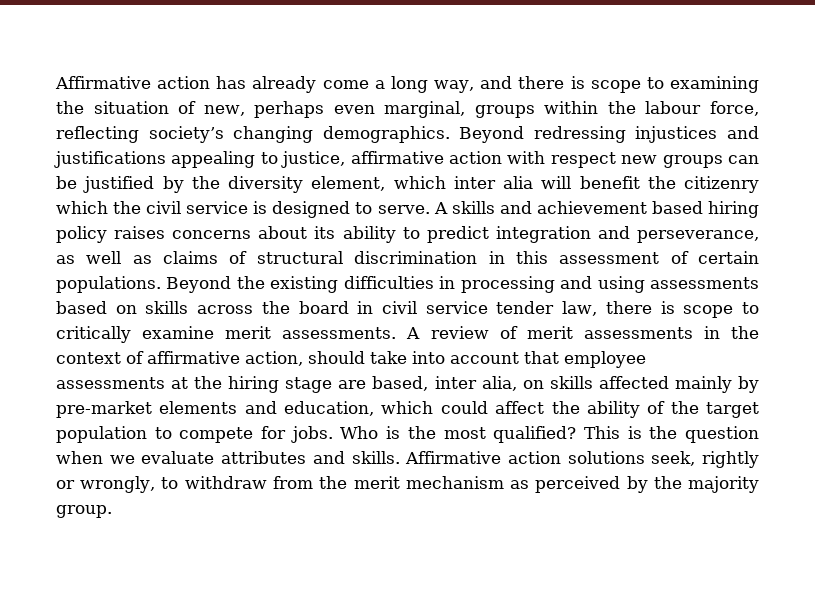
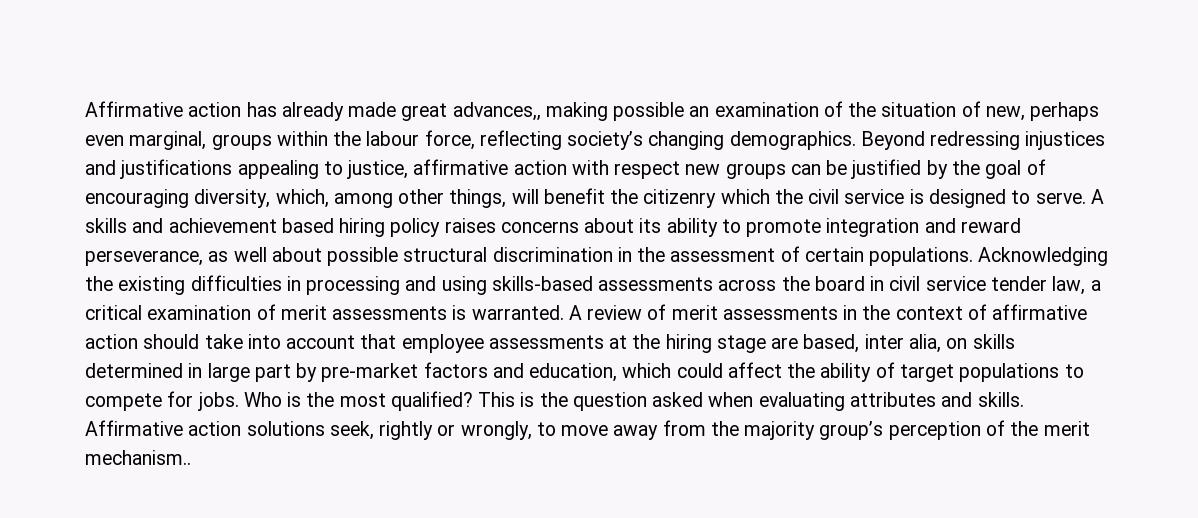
[322,76,760,93] come a long way, and there is scope to examining -> [348,101,843,121] made great advances,, making possible an examination of
[228,176,533,193] diversity element, which inter alia -> [985,159,1046,179] [85,189,507,208] goal of encouraging diversity, which, among other things,
[426,226,489,243] predict -> [746,219,822,237] promote
(630, 232) none -> [960,218,1021,233] reward
[132,251,248,264] as claims of -> [271,247,399,266] about possible
[515,251,548,264] this -> [637,247,666,262] the
[166,276,232,293] Beyond -> [978,247,1109,266] Acknowledging
[650,277,760,289] [56,301,189,314] assessments based on skills -> [491,276,714,291] skills-based assessments
[605,301,760,318] [56,326,397,343] there is scope to critically examine merit assessments. -> [1090,280,1101,291] [85,304,564,320] a critical examination of merit assessments is warranted.
[245,351,303,366] action, -> [85,334,138,349] action
[598,376,732,393] affected mainly -> [85,363,291,382] determined in large part
[159,401,238,414] elements -> [423,362,488,378] factors
[670,401,760,418] [56,426,147,443] the target population -> [899,363,1060,382] target populations
[56,451,215,464] when we evaluate -> [652,392,845,411] asked when evaluating
[184,476,760,493] [56,505,112,518] withdraw from the merit mechanism as perceived by the majority group. -> [561,420,1090,440] [85,450,191,465] move away from the majority group’s perception of the merit mechanism..

